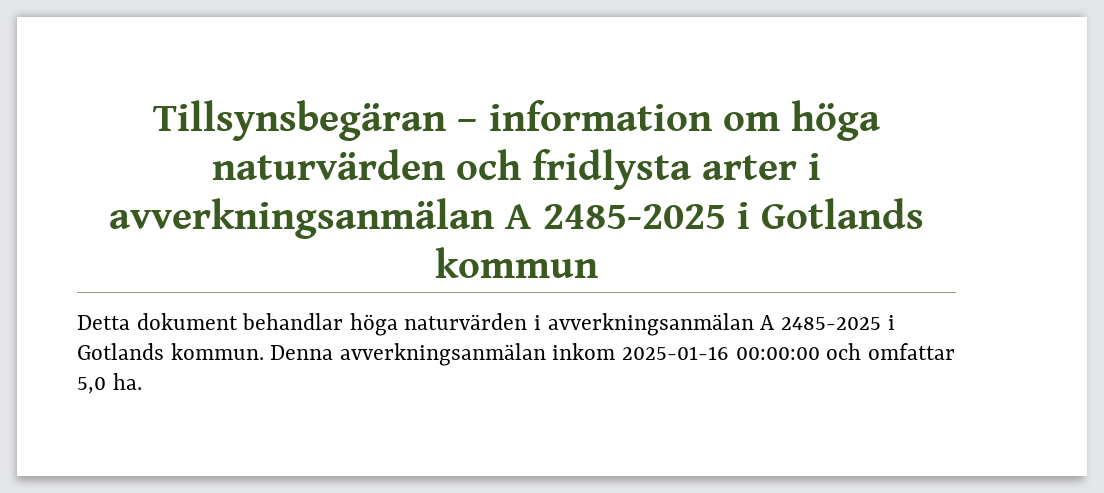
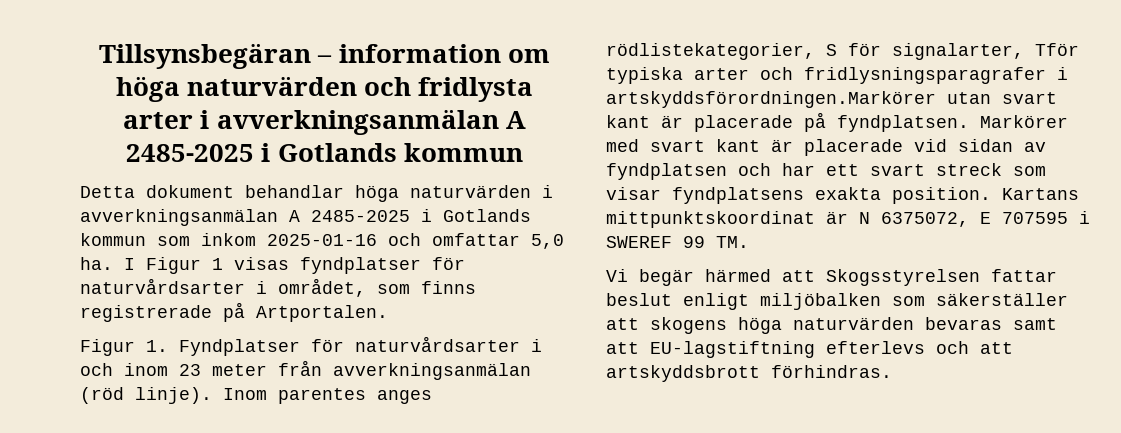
[170,343,546,366] kommun. Denna avverkningsanmälan -> [80,233,190,246] kommun som
[735,347,820,360] 00:00:00 -> (377, 240) none
(142, 381) none -> [124,257,465,274] [80,278,476,297] [80,302,388,322] [80,336,542,356] [80,360,531,380] [80,387,432,404] [606,43,1079,60] [606,67,1068,84] [606,91,1057,108] [606,112,1068,132] [606,139,1046,156] [606,163,1046,180] [606,187,1079,204] [606,211,1090,228] [606,236,749,248] [606,269,1057,286] [606,293,1068,310] [606,317,1057,334] [606,341,1013,358] [606,365,892,382] I Figur 1 visas fyndplatser för naturvårdsarter i området, som finns registrerade på Artportalen. // Figur 1. Fyndplatser för naturvårdsarter i och inom 23 meter från avverkningsanmälan (röd linje). Inom parentes anges rödlistekategorier, S för signalarter, Tför typiska arter och fridlysningsparagrafer i artskyddsförordningen.Markörer utan svart kant är placerade på fyndplatsen. Markörer med svart kant är placerade vid sidan av fyndplatsen och har ett svart streck som visar fyndplatsens exakta position. Kartans mittpunktskoordinat är N 6375072, E 707595 i SWEREF 99 TM. // Vi begär härmed att Skogsstyrelsen fattar beslut enligt miljöbalken som säkerställer att skogens höga naturvärden bevaras samt att EU-lagstiftning efterlevs och att artskyddsbrott förhindras.

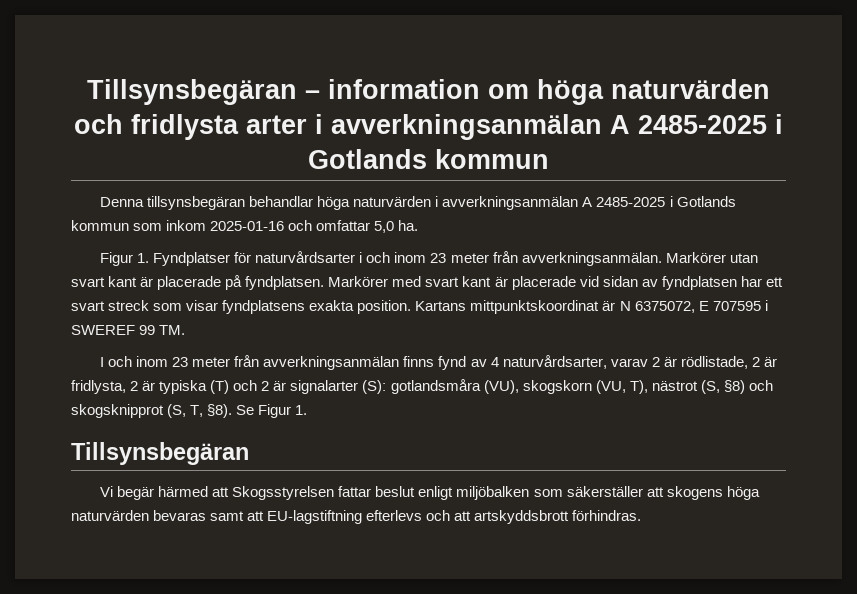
[80,185,234,198] Detta dokument -> [100,196,246,210] Denna tillsynsbegäran
[124,257,465,274] [80,278,476,297] [80,302,388,322] I Figur 1 visas fyndplatser för naturvårdsarter i området, som finns registrerade på Artportalen. -> (419, 225) none
[333,363,531,380] [80,387,432,404] [606,43,1079,60] [606,67,1068,84] [606,91,936,108] avverkningsanmälan (röd linje). Inom parentes anges rödlistekategorier, S för signalarter, Tför typiska arter och fridlysningsparagrafer i artskyddsförordningen.Markörer -> [521,252,726,266] avverkningsanmälan. Markörer
[738,163,771,176] och -> (737, 283) none
(749, 242) none -> [100,355,777,370] [71,379,773,394] [71,404,308,418] [71,442,249,465] // I och inom 23 meter från avverkningsanmälan finns fynd av 4 naturvårdsarter, varav 2 är rödlistade, 2 är fridlysta, 2 är typiska (T) och 2 är signalarter (S): gotlandsmåra (VU), skogskorn (VU, T), nästrot (S, §8) och skogsknipprot (S, T, §8). Se Figur 1. // Tillsynsbegäran

